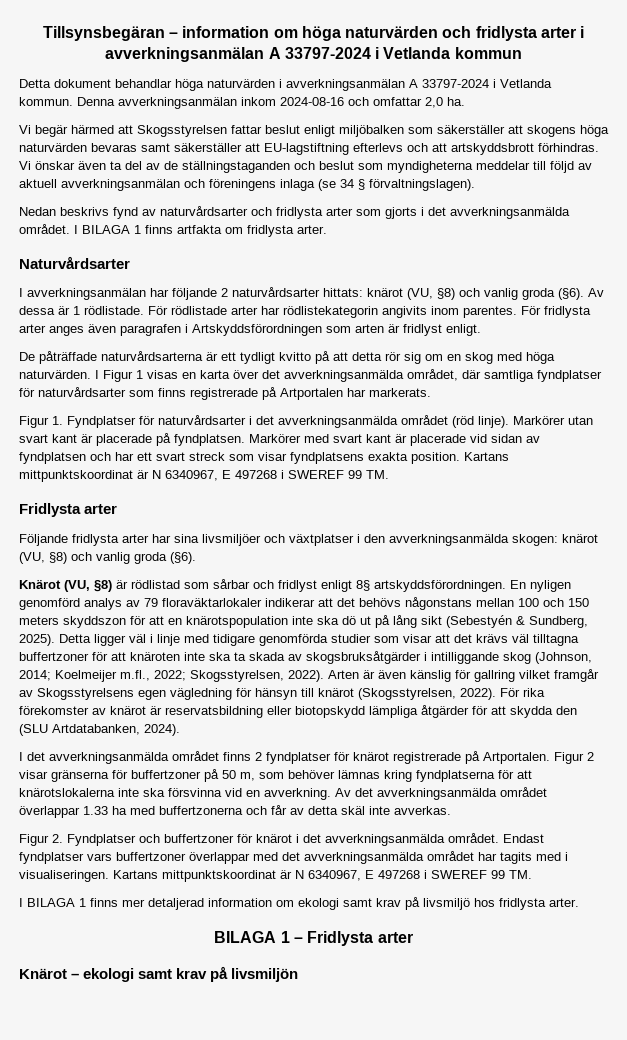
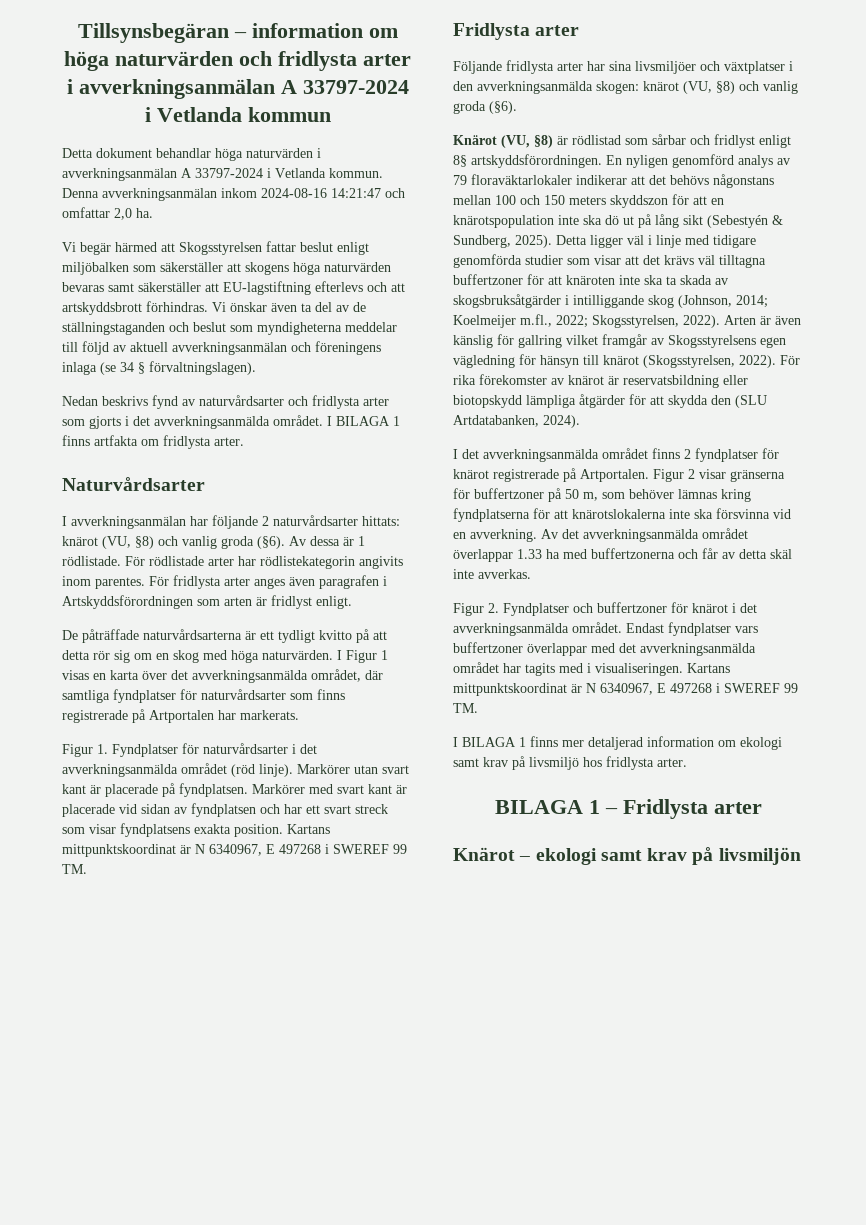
(344, 101) none -> [331,188,381,198] 14:21:47

